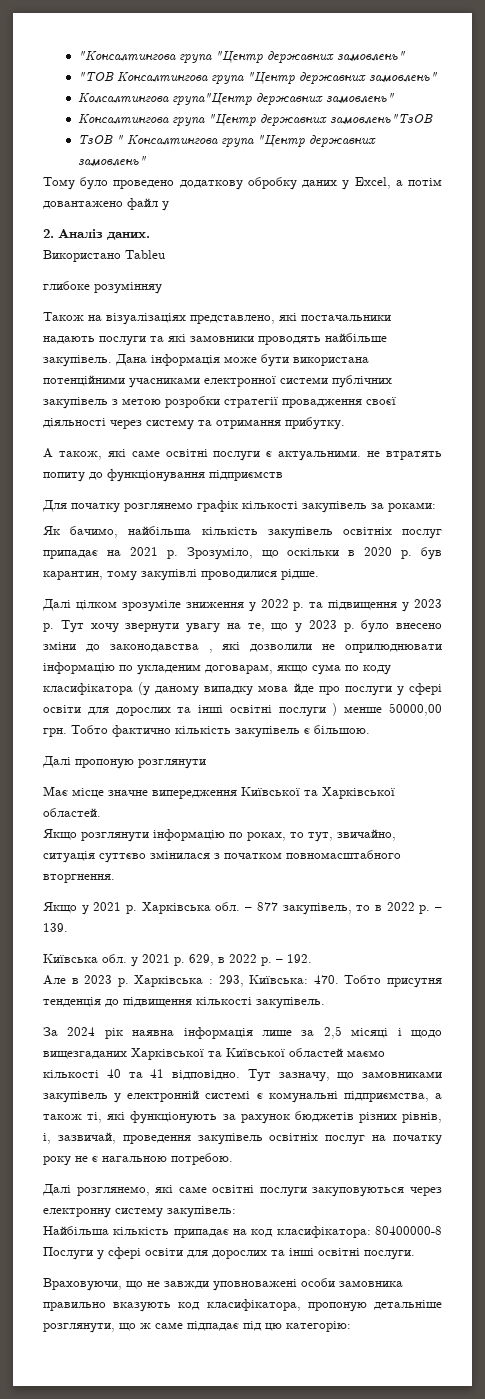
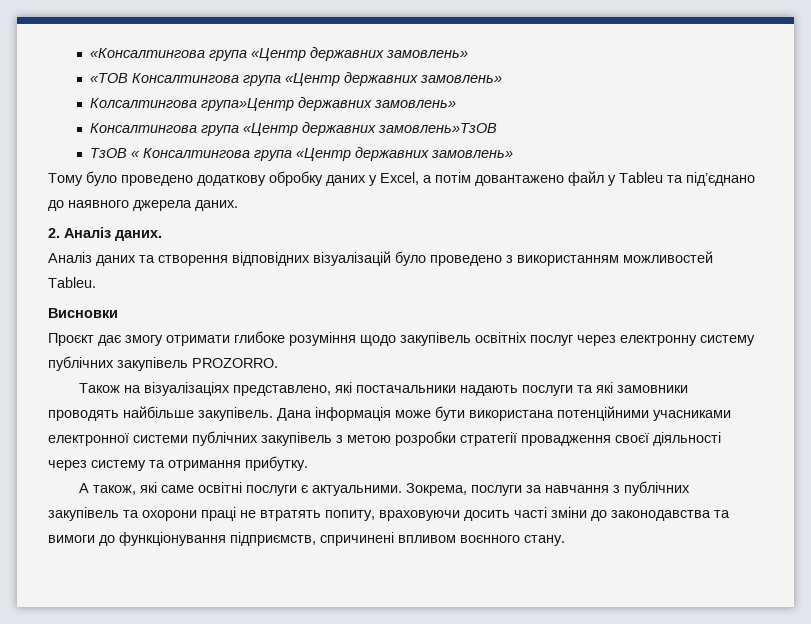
[78,51,406,63] [78,72,438,84] [78,93,395,105] [78,114,434,126] "Консалтингова група "Центр державних замовлень" // "ТОВ Консалтингова група "Центр державних замовлень" // Колсалтингова група"Центр державних замовлень" // Консалтингова група "Центр державних замовлень"ТзОВ -> [89,47,468,61] [89,72,502,86] [89,97,456,111] [89,122,497,136] «Консалтингова група «Центр державних замовлень» // «ТОВ Консалтингова група «Центр державних замовлень» // Колсалтингова група»Центр державних замовлень» // Консалтингова група «Центр державних замовлень»ТзОВ
[116,135,377,147] [78,156,147,167] " Консалтингова група "Центр державних замовлень" -> [130,147,513,161] « Консалтингова група «Центр державних замовлень»
[43,229,150,240] [43,250,165,262] [43,281,162,294] // 2. Аналіз даних. // Використано Tableu // глибоке розумінняу -> [619,172,755,186] [48,200,238,211] [48,227,162,241] [48,251,713,266] [48,277,96,288] [48,308,118,318] [48,331,755,346] [48,356,278,371] Tableu та під’єднано до наявного джерела даних. // 2. Аналіз даних. // Аналіз даних та створення відповідних візуалізацій було проведено з використанням можливостей Tableu. // Висновки // Проєкт дає змогу отримати глибоке розуміння щодо закупівель освітніх послуг через електронну систему публічних закупівель PROZORRO.
[367,451,442,460] [43,469,283,482] [42,500,436,513] [43,526,442,539] [43,547,442,560] [43,569,319,581] [42,599,442,612] [43,620,442,633] [43,642,442,653] [43,662,391,675] [43,682,442,696] [43,703,442,717] [43,725,370,738] [42,756,206,769] [43,786,395,799] [43,808,101,817] [43,829,396,842] [43,850,401,863] [43,874,115,883] [43,902,442,915] [43,923,68,932] [43,954,312,967] [43,975,442,988] [43,997,325,1009] [43,1026,442,1039] [43,1048,385,1060] [43,1069,442,1082] [43,1090,442,1103] [43,1111,442,1124] [43,1132,442,1145] [43,1153,233,1166] [42,1184,442,1197] [43,1206,236,1218] [43,1226,442,1238] [43,1247,415,1260] [43,1278,403,1291] [43,1299,442,1312] [43,1321,351,1333] не втратять попиту до функціонування підприємств // Для початку розглянемо графік кількості закупівель за роками: // Як бачимо, найбільша кількість закупівель освітніх послуг припадає на 2021 р. Зрозуміло, що оскільки в 2020 р. був карантин, тому закупівлі проводилися рідше. // Далі цілком зрозуміле зниження у 2022 р. та підвищення у 2023 р. Тут хочу звернути увагу на те, що у 2023 р. було внесено зміни до законодавства , які дозволили не оприлюднювати інформацію по укладеним договарам, якщо сума по коду класифікатора (у даному випадку мова йде про послуги у сфері освіти для дорослих та інші освітні послуги ) менше 50000,00 грн. Тобто фактично кількість закупівель є більшою. // Далі пропоную розглянути // Має місце значне випередження Київської та Харківської областей. // Якщо розглянути інформацію по роках, то тут, звичайно, ситуація суттєво змінилася з початком повномасштабного вторгнення. // Якщо у 2021 р. Харківська обл. – 877 закупівель, то в 2022 р. – 139. // Київська обл. у 2021 р. 629, в 2022 р. – 192. // Але в 2023 р. Харківська : 293, Київська: 470. Тобто присутня тенденція до підвищення кількості закупівель. // За 2024 рік наявна інформація лише за 2,5 місяці і щодо вищезгаданих Харківської та Київської областей маємо кількості 40 та 41 відповідно. Тут зазначу, що замовниками закупівель у електронній системі є комунальні підприємства, а також ті, які функціонують за рахунок бюджетів різних рівнів, і, зазвичай, проведення закупівель освітніх послуг на початку року не є нагальною потребою. // Далі розглянемо, які саме освітні послуги закуповуються через електронну систему закупівель: // Найбільша кількість припадає на код класифікатора: 80400000-8 Послуги у сфері освіти для дорослих та інші освітні послуги. // Враховуючи, що не завжди уповноважені особи замовника правильно вказують код класифікатора, пропоную детальніше розглянути, що ж саме підпадає під цю категорію: -> [406,481,691,496] [48,507,730,521] [48,532,565,546] Зокрема, послуги за навчання з публічних закупівель та охорони праці не втратять попиту, враховуючи досить часті зміни до законодавства та вимоги до функціонування підприємств, спричинені впливом воєнного стану.

